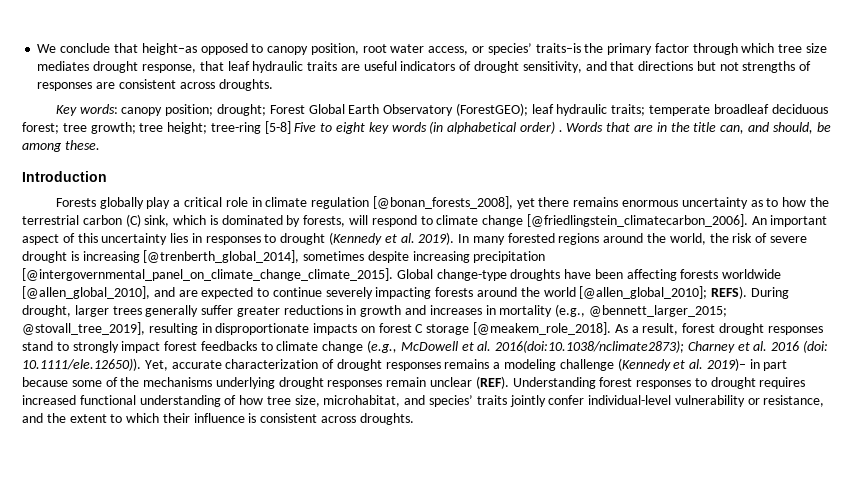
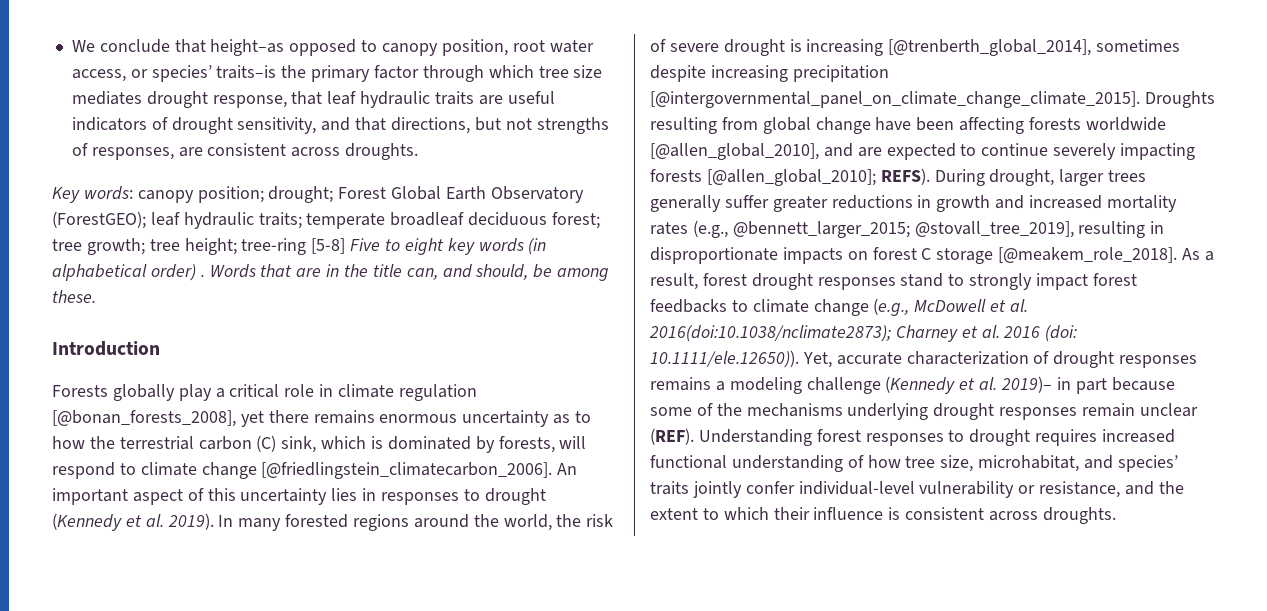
[638,61,694,71] directions -> [390,117,470,134] directions,
[37,82,93,91] responses -> [91,147,174,160] responses,
[396,269,561,281] Global change-type droughts -> [1144,91,1215,108] [650,117,871,134] Droughts resulting from global change
[477,287,576,297] around the world -> (702, 175) none
[429,305,553,317] increases in mortality -> [1029,195,1177,212] [650,222,688,235] increased mortality rates

